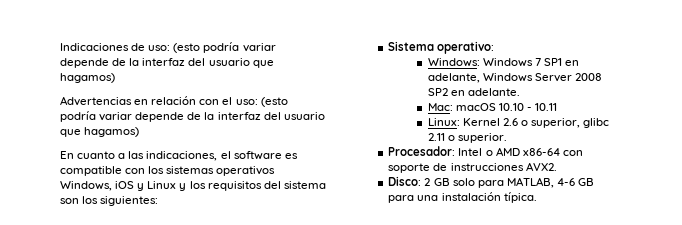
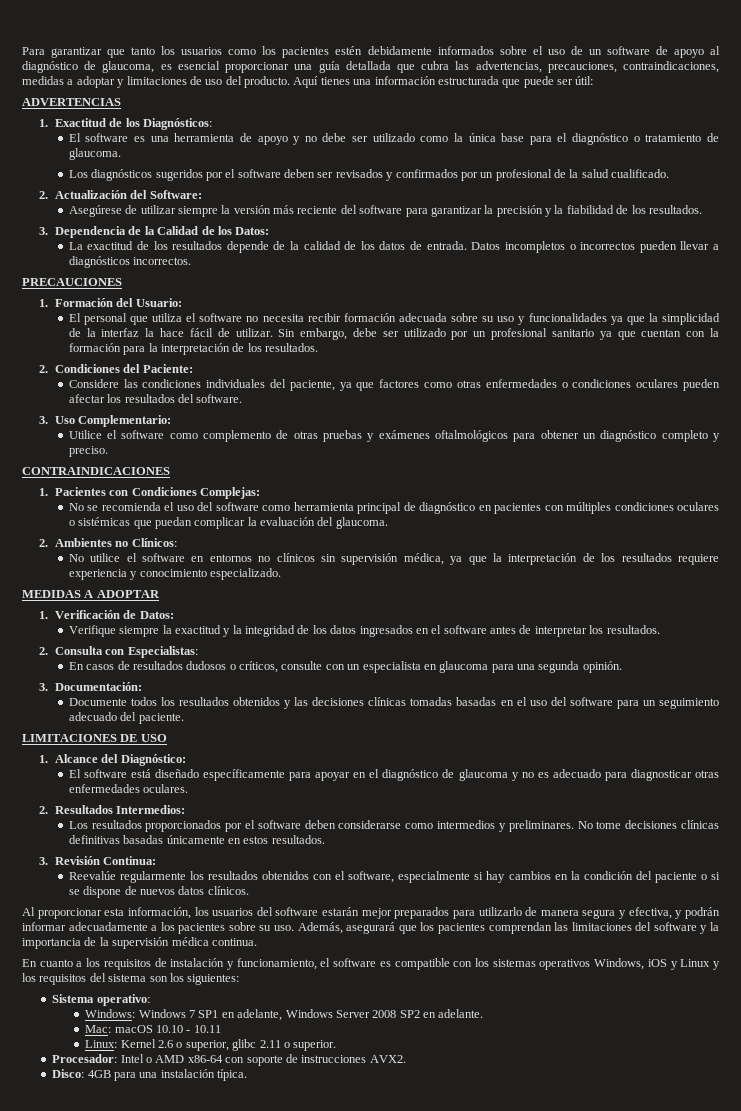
[60,42,276,53] [60,58,274,68] [60,73,115,83] [60,96,288,107] [60,111,325,122] [60,127,140,137] [60,151,218,161] Indicaciones de uso: (esto podría variar depende de la interfaz del usuario que hagamos) // Advertencias en relación con el uso: (esto podría variar depende de la interfaz del usuario que hagamos) // En cuanto a las indicaciones, -> [22,46,720,58] [22,61,719,73] [22,76,594,88] [22,98,121,106] [38,118,213,130] [68,133,719,145] [68,148,121,160] [68,169,670,181] [38,190,202,199] [68,205,702,217] [38,226,270,238] [68,241,719,253] [68,256,192,268] [22,278,122,286] [38,298,182,307] [68,313,721,325] [68,328,719,340] [68,343,319,355] [38,364,193,373] [68,379,720,391] [68,394,243,403] [38,415,172,427] [68,430,720,442] [68,446,108,457] [22,467,170,475] [38,487,261,499] [68,502,719,514] [68,517,388,529] [38,538,177,547] [68,553,719,565] [68,568,281,580] [22,590,160,598] [38,610,174,619] [68,625,660,637] [38,646,198,658] [68,661,622,673] [38,682,143,691] [68,697,719,709] [68,712,184,724] [22,734,167,742] [38,754,186,766] [68,769,719,781] [68,784,189,793] [38,805,186,814] [68,820,719,832] [68,835,325,844] [38,856,157,865] [68,871,720,883] [68,886,249,898] [22,907,721,919] [22,922,719,934] [22,937,257,949] [22,958,317,970] Para garantizar que tanto los usuarios como los pacientes estén debidamente informados sobre el uso de un software de apoyo al diagnóstico de glaucoma, es esencial proporcionar una guía detallada que cubra las advertencias, precauciones, contraindicaciones, medidas a adoptar y limitaciones de uso del producto. Aquí tienes una información estructurada que puede ser útil: // ADVERTENCIAS // 1. Exactitud de los Diagnósticos: // El software es una herramienta de apoyo y no debe ser utilizado como la única base para el diagnóstico o tratamiento de glaucoma. // Los diagnósticos sugeridos por el software deben ser revisados y confirmados por un profesional de la salud cualificado. // 2. Actualización del Software: // Asegúrese de utilizar siempre la versión más reciente del software para garantizar la precisión y la fiabilidad de los resultados. // 3. Dependencia de la Calidad de los Datos: // La exactitud de los resultados depende de la calidad de los datos de entrada. Datos incompletos o incorrectos pueden llevar a diagnósticos incorrectos. // PRECAUCIONES // 1. Formación del Usuario: // El personal que utiliza el software no necesita recibir formación adecuada sobre su uso y funcionalidades ya que la simplicidad de la interfaz la hace fácil de utilizar. Sin embargo, debe ser utilizado por un profesional sanitario ya que cuentan con la formación para la interpretación de los resultados. // 2. Condiciones del Paciente: // Considere las condiciones individuales del paciente, ya que factores como otras enfermedades o condiciones oculares pueden afectar los resultados del software. // 3. Uso Complementario: // Utilice el software como complemento de otras pruebas y exámenes oftalmológicos para obtener un diagnóstico completo y preciso. // CONTRAINDICACIONES // 1. Pacientes con Condiciones Complejas: // No se recomienda el uso del software como herramienta principal de diagnóstico en pacientes con múltiples condiciones oculares o sistémicas que puedan complicar la evaluación del glaucoma. // 2. Ambientes no Clínicos: // No utilice el software en entornos no clínicos sin supervisión médica, ya que la interpretación de los resultados requiere experiencia y conocimiento especializado. // MEDIDAS A ADOPTAR // 1. Verificación de Datos: // Verifique siempre la exactitud y la integridad de los datos ingresados en el software antes de interpretar los resultados. // 2. Consulta con Especialistas: // En casos de resultados dudosos o críticos, consulte con un especialista en glaucoma para una segunda opinión. // 3. Documentación: // Documente todos los resultados obtenidos y las decisiones clínicas tomadas basadas en el uso del software para un seguimiento adecuado del paciente. // LIMITACIONES DE USO // 1. Alcance del Diagnóstico: // El software está diseñado específicamente para apoyar en el diagnóstico de glaucoma y no es adecuado para diagnosticar otras enfermedades oculares. // 2. Resultados Intermedios: // Los resultados proporcionados por el software deben considerarse como intermedios y preliminares. No tome decisiones clínicas definitivas basadas únicamente en estos resultados. // 3. Revisión Continua: // Reevalúe regularmente los resultados obtenidos con el software, especialmente si hay cambios en la condición del paciente o si se dispone de nuevos datos clínicos. // Al proporcionar esta información, los usuarios del software estarán mejor preparados para utilizarlo de manera segura y efectiva, y podrán informar adecuadamente a los pacientes sobre su uso. Además, asegurará que los pacientes comprendan las limitaciones del software y la importancia de la supervisión médica continua. // En cuanto a los requisitos de instalación y funcionamiento,
[424,177,595,188] 2 GB solo para MATLAB, 4-6 GB -> [87,1070,111,1078] 4GB

